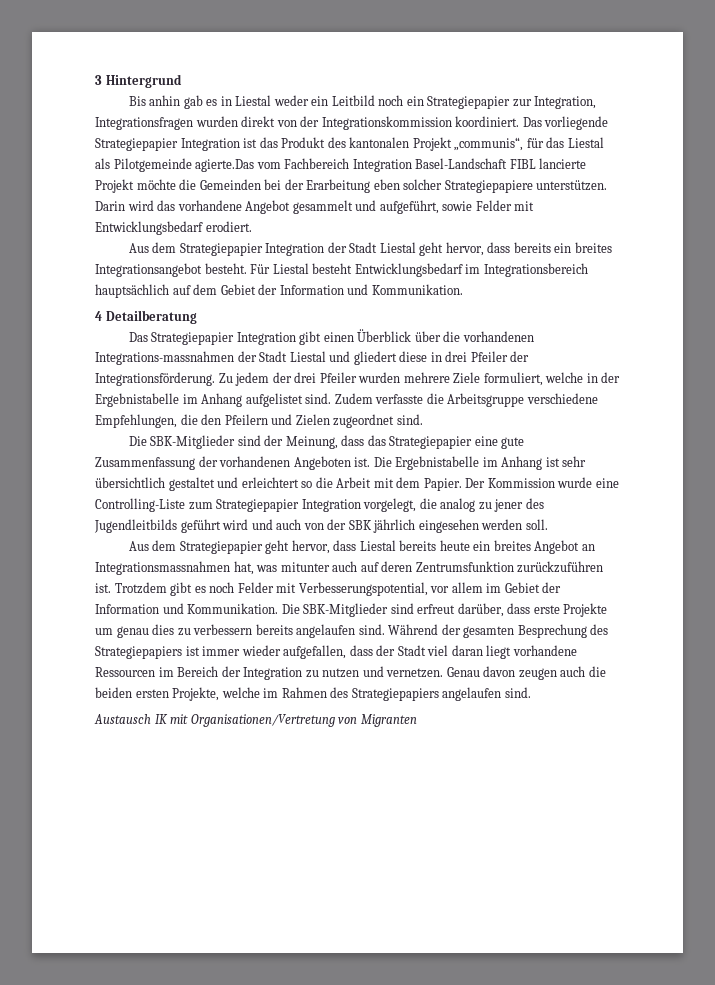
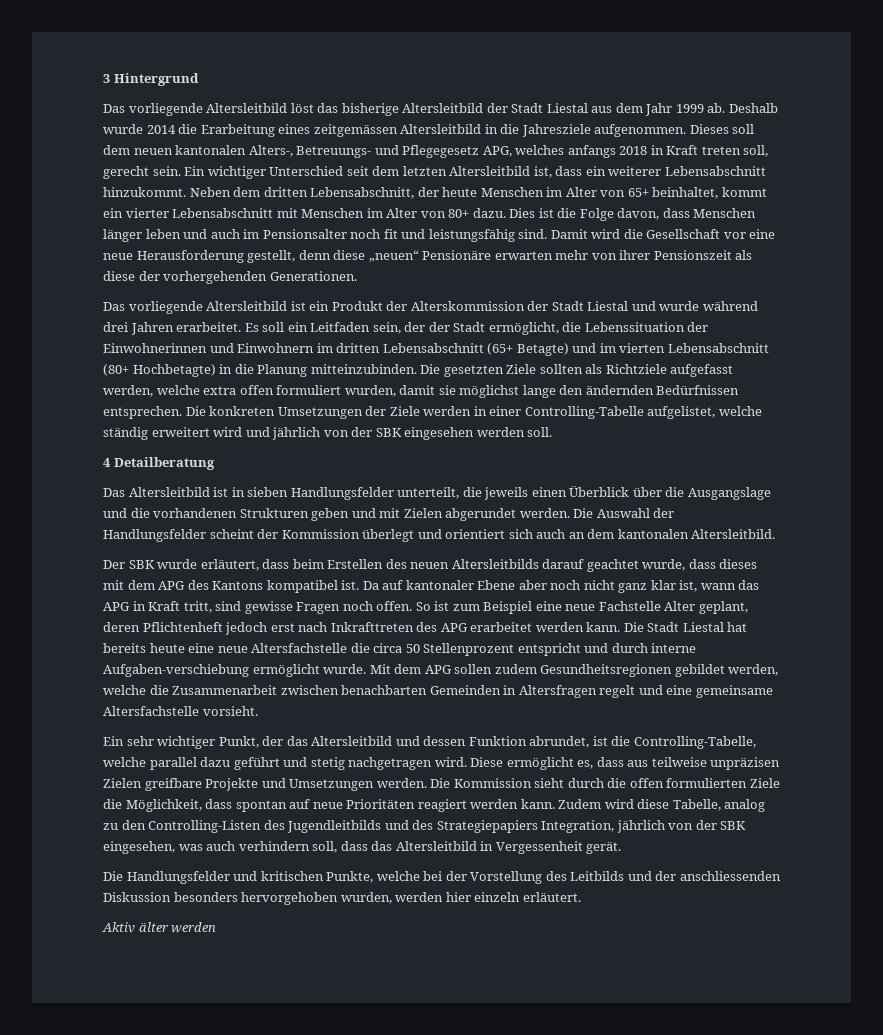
[128,95,597,109] [95,116,609,130] [95,137,604,151] [95,158,587,172] [95,179,608,193] [95,200,535,214] [95,221,252,235] [128,242,612,256] [95,263,588,277] [95,284,463,298] [95,310,197,324] [128,329,534,345] [95,351,530,365] [95,372,621,386] [95,393,598,407] [95,414,423,428] [128,435,525,449] [95,456,587,470] [95,477,619,491] [95,498,544,512] [94,519,548,533] [128,540,595,554] [95,561,604,575] [95,582,562,596] [95,603,608,617] [95,624,609,638] [95,645,577,659] [95,666,606,680] [95,687,531,701] [94,714,417,727] Bis anhin gab es in Liestal weder ein Leitbild noch ein Strategiepapier zur Integration, Integrationsfragen wurden direkt von der Integrationskommission koordiniert. Das vorliegende Strategiepapier Integration ist das Produkt des kantonalen Projekt „communis“, für das Liestal als Pilotgemeinde agierte.Das vom Fachbereich Integration Basel-Landschaft FIBL lancierte Projekt möchte die Gemeinden bei der Erarbeitung eben solcher Strategiepapiere unterstützen. Darin wird das vorhandene Angebot gesammelt und aufgeführt, sowie Felder mit Entwicklungsbedarf erodiert. // Aus dem Strategiepapier Integration der Stadt Liestal geht hervor, dass bereits ein breites Integrationsangebot besteht. Für Liestal besteht Entwicklungsbedarf im Integrationsbereich hauptsächlich auf dem Gebiet der Information und Kommunikation. // 4 Detailberatung // Das Strategiepapier Integration gibt einen Überblick über die vorhandenen Integrations-massnahmen der Stadt Liestal und gliedert diese in drei Pfeiler der Integrationsförderung. Zu jedem der drei Pfeiler wurden mehrere Ziele formuliert, welche in der Ergebnistabelle im Anhang aufgelistet sind. Zudem verfasste die Arbeitsgruppe verschiedene Empfehlungen, die den Pfeilern und Zielen zugeordnet sind. // Die SBK-Mitglieder sind der Meinung, dass das Strategiepapier eine gute Zusammenfassung der vorhandenen Angeboten ist. Die Ergebnistabelle im Anhang ist sehr übersichtlich gestaltet und erleichtert so die Arbeit mit dem Papier. Der Kommission wurde eine Controlling-Liste zum Strategiepapier Integration vorgelegt, die analog zu jener des Jugendleitbilds geführt wird und auch von der SBK jährlich eingesehen werden soll. // Aus dem Strategiepapier geht hervor, dass Liestal bereits heute ein breites Angebot an Integrationsmassnahmen hat, was mitunter auch auf deren Zentrumsfunktion zurückzuführen ist. Trotzdem gibt es noch Felder mit Verbesserungspotential, vor allem im Gebiet der Information und Kommunikation. Die SBK-Mitglieder sind erfreut darüber, dass erste Projekte um genau dies zu verbessern bereits angelaufen sind. Während der gesamten Besprechung des Strategiepapiers ist immer wieder aufgefallen, dass der Stadt viel daran liegt vorhandene Ressourcen im Bereich der Integration zu nutzen und vernetzen. Genau davon zeugen auch die beiden ersten Projekte, welche im Rahmen des Strategiepapiers angelaufen sind. // Austausch IK mit Organisationen/Vertretung von Migranten -> [103,103,778,116] [103,124,755,137] [103,145,769,158] [103,166,766,179] [103,187,767,199] [103,208,757,221] [103,229,776,242] [103,250,753,263] [103,271,357,284] [103,301,758,314] [103,322,709,335] [103,343,769,356] [103,364,734,377] [103,385,740,398] [103,406,762,419] [103,427,553,440] [103,457,215,470] [103,486,771,500] [103,508,675,521] [103,529,776,542] [103,559,758,572] [103,580,760,593] [103,601,748,614] [103,622,748,635] [103,643,697,656] [103,664,779,677] [103,685,773,698] [103,706,258,716] [103,736,756,749] [103,757,781,770] [103,778,780,791] [103,799,766,812] [103,820,747,833] [103,841,622,854] [103,871,781,884] [103,892,581,905] [102,922,217,933] Das vorliegende Altersleitbild löst das bisherige Altersleitbild der Stadt Liestal aus dem Jahr 1999 ab. Deshalb wurde 2014 die Erarbeitung eines zeitgemässen Altersleitbild in die Jahresziele aufgenommen. Dieses soll dem neuen kantonalen Alters-, Betreuungs- und Pflegegesetz APG, welches anfangs 2018 in Kraft treten soll, gerecht sein. Ein wichtiger Unterschied seit dem letzten Altersleitbild ist, dass ein weiterer Lebensabschnitt hinzukommt. Neben dem dritten Lebensabschnitt, der heute Menschen im Alter von 65+ beinhaltet, kommt ein vierter Lebensabschnitt mit Menschen im Alter von 80+ dazu. Dies ist die Folge davon, dass Menschen länger leben und auch im Pensionsalter noch fit und leistungsfähig sind. Damit wird die Gesellschaft vor eine neue Herausforderung gestellt, denn diese „neuen“ Pensionäre erwarten mehr von ihrer Pensionszeit als diese der vorhergehenden Generationen. // Das vorliegende Altersleitbild ist ein Produkt der Alterskommission der Stadt Liestal und wurde während drei Jahren erarbeitet. Es soll ein Leitfaden sein, der der Stadt ermöglicht, die Lebenssituation der Einwohnerinnen und Einwohnern im dritten Lebensabschnitt (65+ Betagte) und im vierten Lebensabschnitt (80+ Hochbetagte) in die Planung mitteinzubinden. Die gesetzten Ziele sollten als Richtziele aufgefasst werden, welche extra offen formuliert wurden, damit sie möglichst lange den ändernden Bedürfnissen entsprechen. Die konkreten Umsetzungen der Ziele werden in einer Controlling-Tabelle aufgelistet, welche ständig erweitert wird und jährlich von der SBK eingesehen werden soll. // 4 Detailberatung // Das Altersleitbild ist in sieben Handlungsfelder unterteilt, die jeweils einen Überblick über die Ausgangslage und die vorhandenen Strukturen geben und mit Zielen abgerundet werden. Die Auswahl der Handlungsfelder scheint der Kommission überlegt und orientiert sich auch an dem kantonalen Altersleitbild. // Der SBK wurde erläutert, dass beim Erstellen des neuen Altersleitbilds darauf geachtet wurde, dass dieses mit dem APG des Kantons kompatibel ist. Da auf kantonaler Ebene aber noch nicht ganz klar ist, wann das APG in Kraft tritt, sind gewisse Fragen noch offen. So ist zum Beispiel eine neue Fachstelle Alter geplant, deren Pflichtenheft jedoch erst nach Inkrafttreten des APG erarbeitet werden kann. Die Stadt Liestal hat bereits heute eine neue Altersfachstelle die circa 50 Stellenprozent entspricht und durch interne Aufgaben-verschiebung ermöglicht wurde. Mit dem APG sollen zudem Gesundheitsregionen gebildet werden, welche die Zusammenarbeit zwischen benachbarten Gemeinden in Altersfragen regelt und eine gemeinsame Altersfachstelle vorsieht. // Ein sehr wichtiger Punkt, der das Altersleitbild und dessen Funktion abrundet, ist die Controlling-Tabelle, welche parallel dazu geführt und stetig nachgetragen wird. Diese ermöglicht es, dass aus teilweise unpräzisen Zielen greifbare Projekte und Umsetzungen werden. Die Kommission sieht durch die offen formulierten Ziele die Möglichkeit, dass spontan auf neue Prioritäten reagiert werden kann. Zudem wird diese Tabelle, analog zu den Controlling-Listen des Jugendleitbilds und des Strategiepapiers Integration, jährlich von der SBK eingesehen, was auch verhindern soll, dass das Altersleitbild in Vergessenheit gerät. // Die Handlungsfelder und kritischen Punkte, welche bei der Vorstellung des Leitbilds und der anschliessenden Diskussion besonders hervorgehoben wurden, werden hier einzeln erläutert. // Aktiv älter werden

